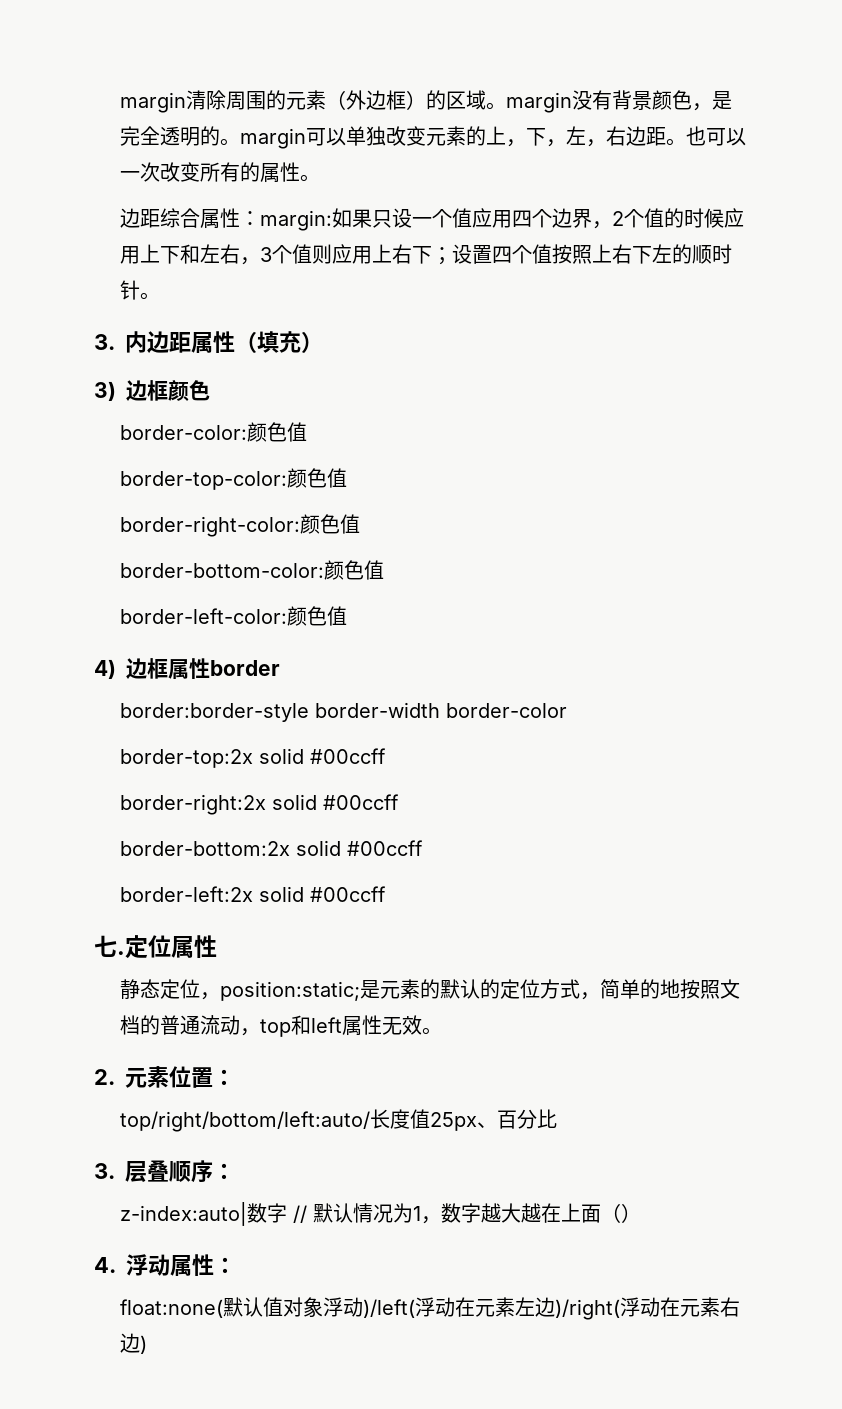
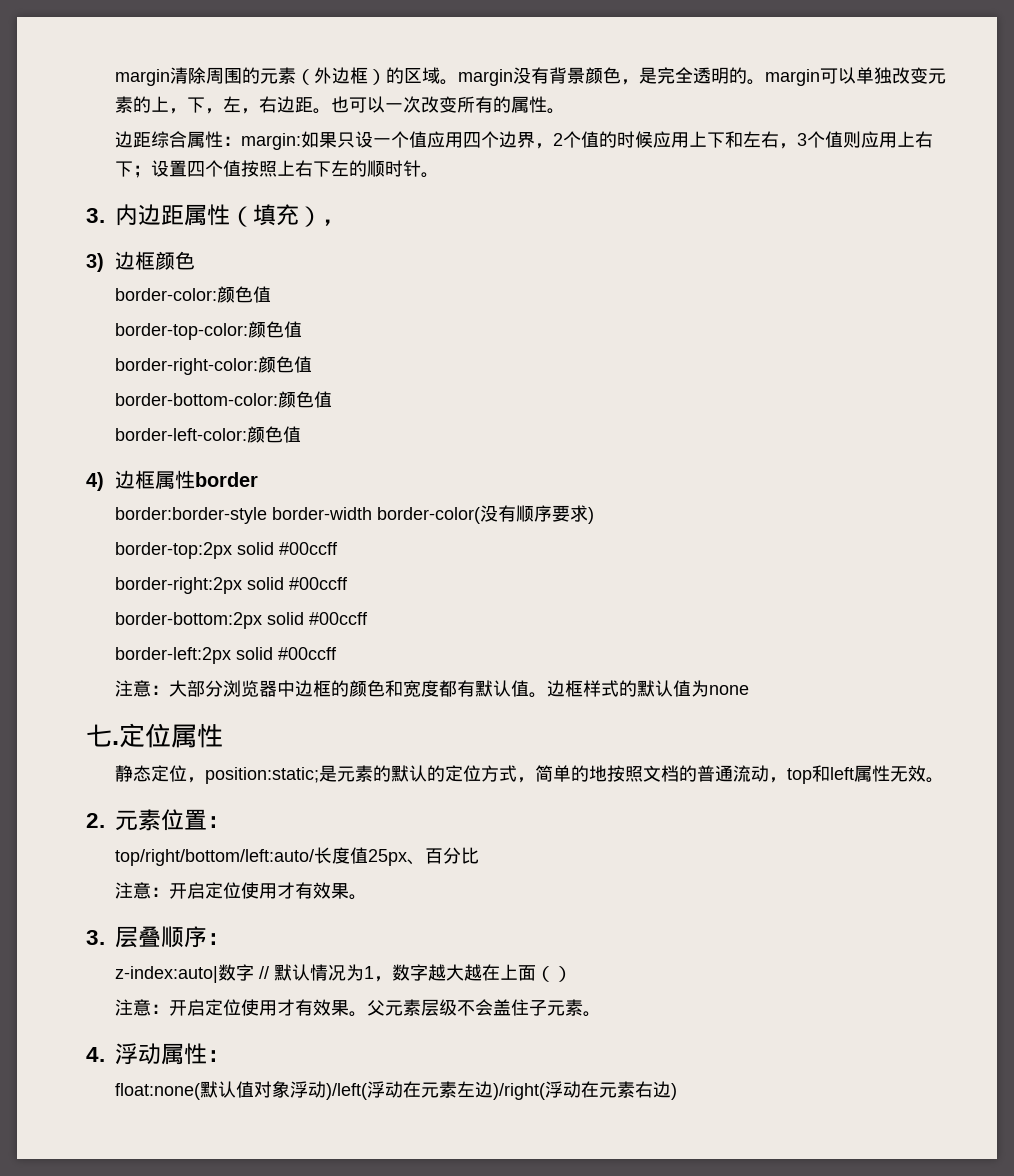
(323, 342) none -> [322,219,346,226] ，
[446,703,568,718] [120,748,387,768] [120,794,400,815] [120,840,424,856] [120,886,387,902] border-color // border-top:2x solid #00ccff // border-right:2x solid #00ccff // border-bottom:2x solid #00ccff // border-left:2x solid #00ccff -> [377,505,595,524] [115,542,339,559] [115,577,349,594] [115,612,369,629] [115,647,338,664] [115,680,750,698] border-color(没有顺序要求) // border-top:2px solid #00ccff // border-right:2px solid #00ccff // border-bottom:2px solid #00ccff // border-left:2px solid #00ccff // 注意：大部分浏览器中边框的颜色和宽度都有默认值。边框样式的默认值为none
(558, 1118) none -> [115,882,368,900] // 注意：开启定位使用才有效果。
(642, 1213) none -> [115,999,602,1017] // 注意：开启定位使用才有效果。父元素层级不会盖住子元素。

